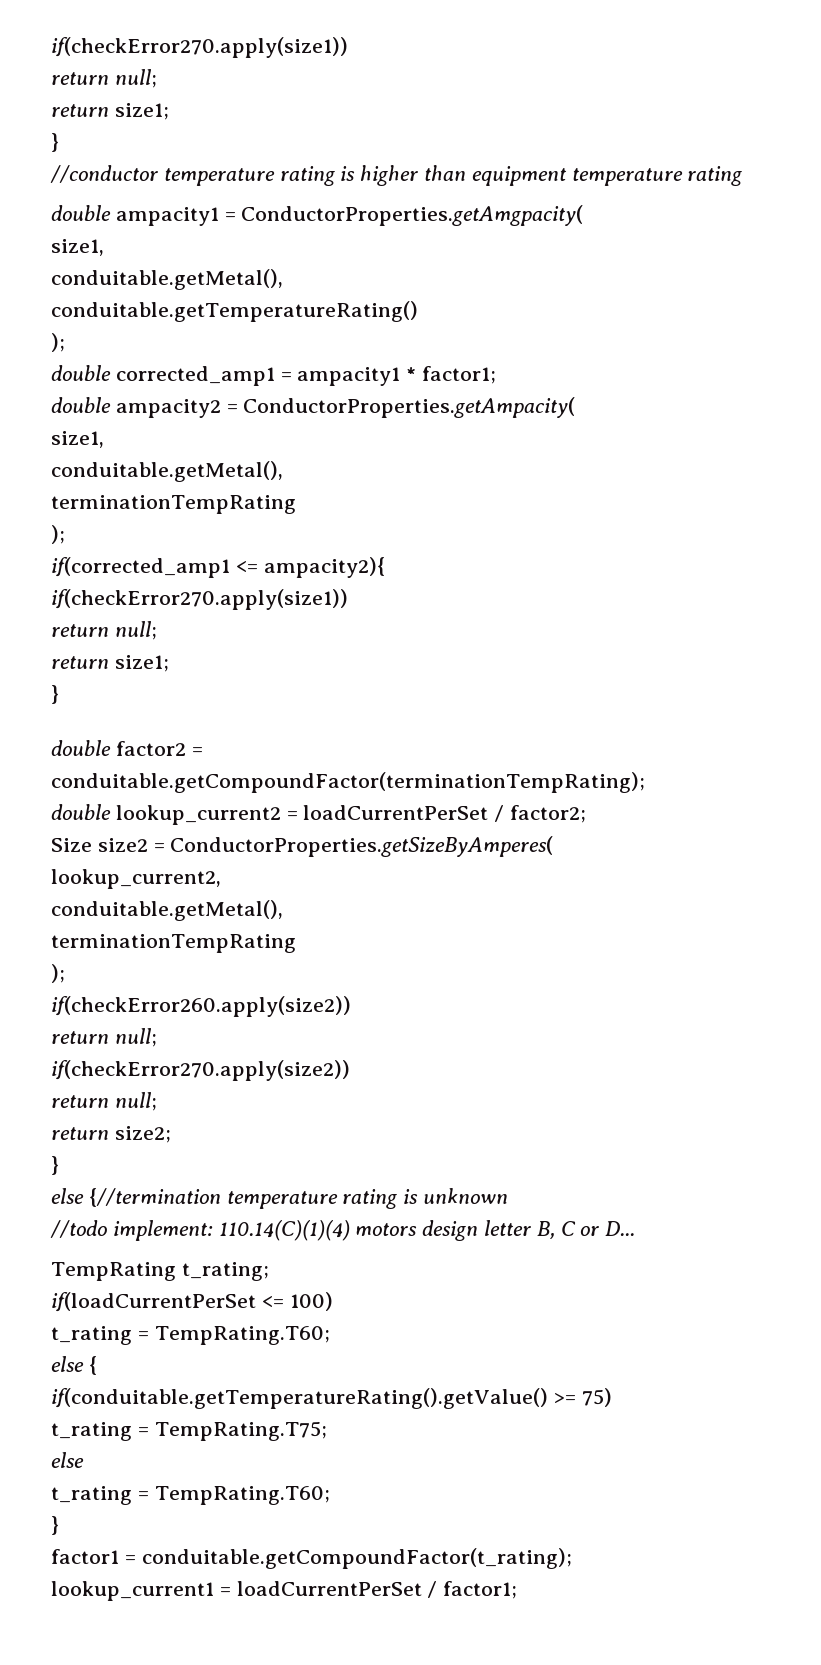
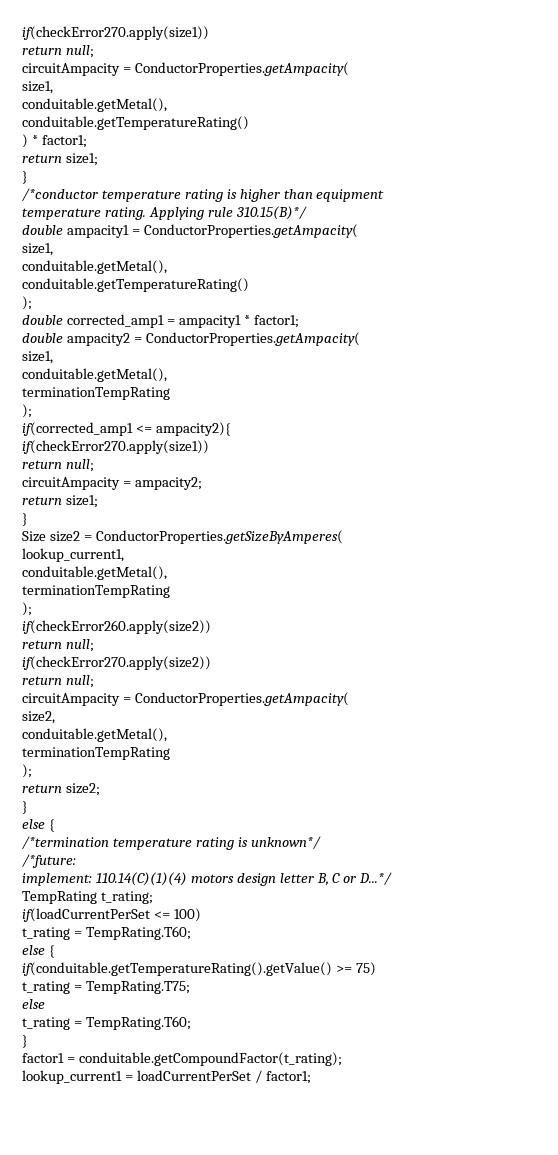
[51,37,348,58] [51,69,157,88] [51,103,169,120] [51,133,59,152] [50,165,158,183] if(checkError270.apply(size1)) // return null; // return size1; // } // //conductor -> [22,26,209,40] [22,45,94,58] [22,62,349,76] [22,81,53,94] [22,98,167,112] [22,116,249,130] [22,134,87,148] [22,153,98,166] [22,171,28,184] [22,188,98,201] if(checkError270.apply(size1)) // return null; // circuitAmpacity = ConductorProperties.getAmpacity( // size1, // conduitable.getMetal(), // conduitable.getTemperatureRating() // ) * factor1; // return size1; // } // /*conductor
[571,166,743,186] temperature rating -> [22,206,307,220] // temperature rating. Applying rule 310.15(B)*/
[241,205,584,226] ConductorProperties.getAmgpacity( -> [143,224,358,238] ConductorProperties.getAmpacity(
[51,655,169,672] [51,685,59,704] [51,740,203,756] [51,772,645,793] [51,804,587,825] // return size1; // } // double factor2 = conduitable.getCompoundFactor(terminationTempRating); // double lookup_current2 = loadCurrentPerSet / factor2; -> [22,477,202,490] [22,495,98,508] [22,513,28,526] // circuitAmpacity = ampacity2; // return size1; // }
[51,869,221,889] lookup_current2, -> [22,548,124,562] lookup_current1,
(157, 1101) none -> [22,692,349,706] [22,711,55,724] [22,728,167,742] [22,747,170,760] [22,764,32,778] // circuitAmpacity = ConductorProperties.getAmpacity( // size2, // conduitable.getMetal(), // terminationTempRating // );
[88,1188,509,1209] [50,1220,107,1238] {//termination temperature rating is unknown // //todo -> [48,819,55,832] [22,836,321,850] [22,854,76,868] { // /*termination temperature rating is unknown*/ // /*future: //
[605,1221,636,1236] D... -> [359,872,393,885] D...*/

